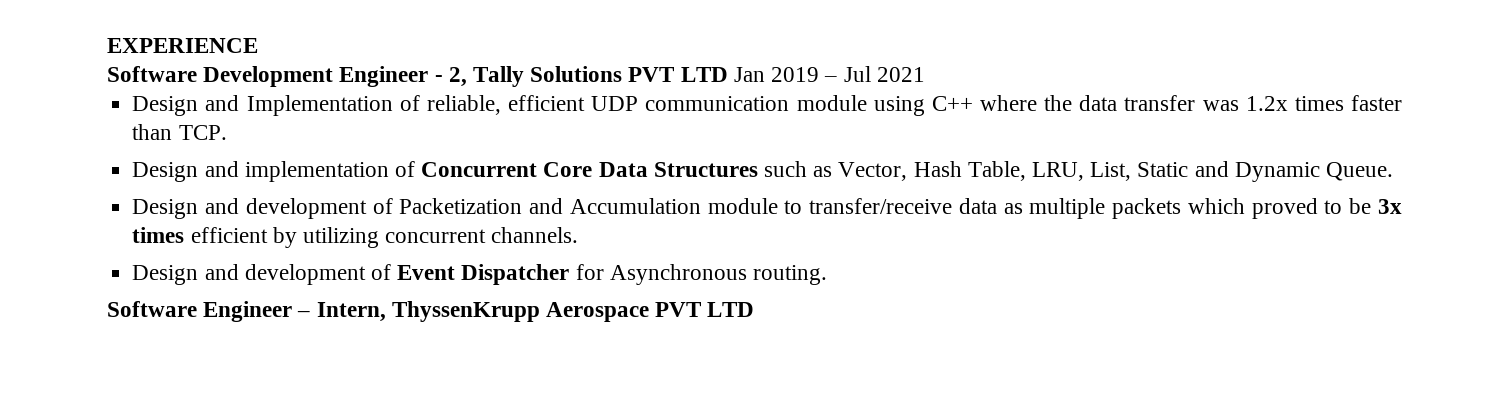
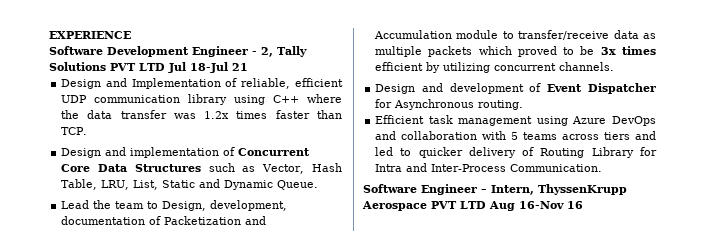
[733,66,925,82] Jan 2019 – Jul 2021 -> [168,62,248,73] Jul 18-Jul 21
[796,95,867,111] module -> [188,94,228,105] library
[132,198,367,219] Design and development -> [61,200,288,211] [61,216,146,225] Lead the team to Design, development, documentation
(827, 275) none -> [375,115,656,126] [375,131,656,140] [375,147,657,158] [375,163,603,172] // Efficient task management using Azure DevOps and collaboration with 5 teams across tiers and led to quicker delivery of Routing Library for Intra and Inter-Process Communication.
(755, 309) none -> [489,201,583,211] Aug 16-Nov 16

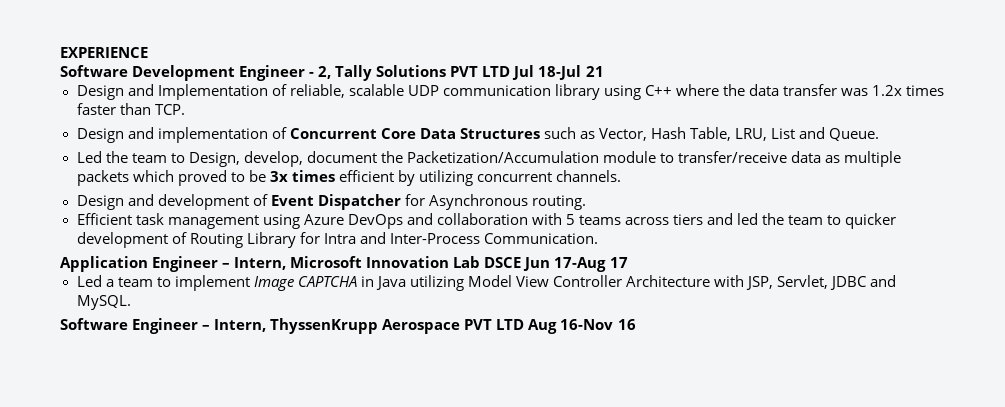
[295,78,343,87] efficient -> [348,84,404,96] scalable
[133,179,274,190] List, Static and Dynamic -> [771,127,826,139] List and
[61,200,90,209] Lead -> [76,151,102,163] Led
[210,200,288,211] [61,216,267,225] [374,30,453,39] development, documentation of Packetization and Accumulation -> [243,151,599,167] develop, document the Packetization/Accumulation
(394, 151) none -> [762,213,824,225] the team
[468,147,516,158] delivery -> [76,232,168,248] development
(603, 168) none -> [60,256,628,272] [76,275,897,291] [76,295,131,310] // Application Engineer – Intern, Microsoft Innovation Lab DSCE Jun 17-Aug 17 // Led a team to implement Image CAPTCHA in Java utilizing Model View Controller Architecture with JSP, Servlet, JDBC and MySQL.

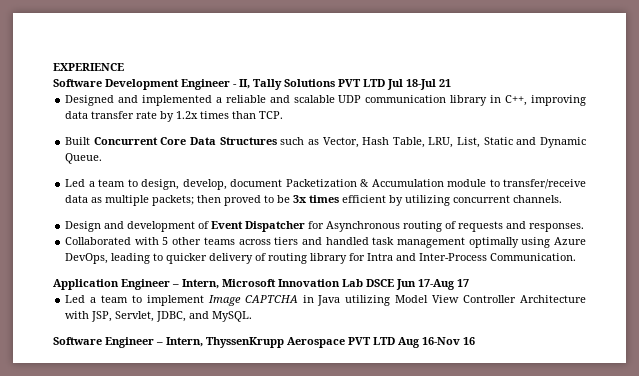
[318,66,332,79] 2, -> [239,79,250,89] II,
[76,84,869,100] Design and Implementation of reliable, scalable UDP communication library using C++ where the data transfer was -> [65,95,586,106] [65,111,175,122] Designed and implemented a reliable and scalable UDP communication library in C++, improving data transfer rate by
[76,103,116,115] faster -> (230, 115) none
[76,127,287,143] Design and implementation of -> [65,137,91,145] Built
[771,127,826,139] List and -> [457,137,586,148] List, Static and Dynamic
[105,151,240,167] the team to Design, -> [88,179,180,190] a team to design,
[380,151,599,163] the Packetization/Accumulation -> [285,179,444,187] Packetization & Accumulation
[76,170,174,186] packets which -> [152,195,222,206] packets; then
[531,195,586,210] [76,213,528,229] routing. // Efficient task management using Azure DevOps and collaboration -> [403,221,585,232] [65,237,132,245] routing of requests and responses. // Collaborated
(575, 219) none -> [172,237,202,245] other
[737,213,897,229] [76,232,296,248] led the team to quicker development of Routing Library -> [325,237,586,248] [65,253,348,264] handled task management optimally using Azure DevOps, leading to quicker delivery of routing library
[830,276,868,290] JDBC -> [156,311,187,322] JDBC,

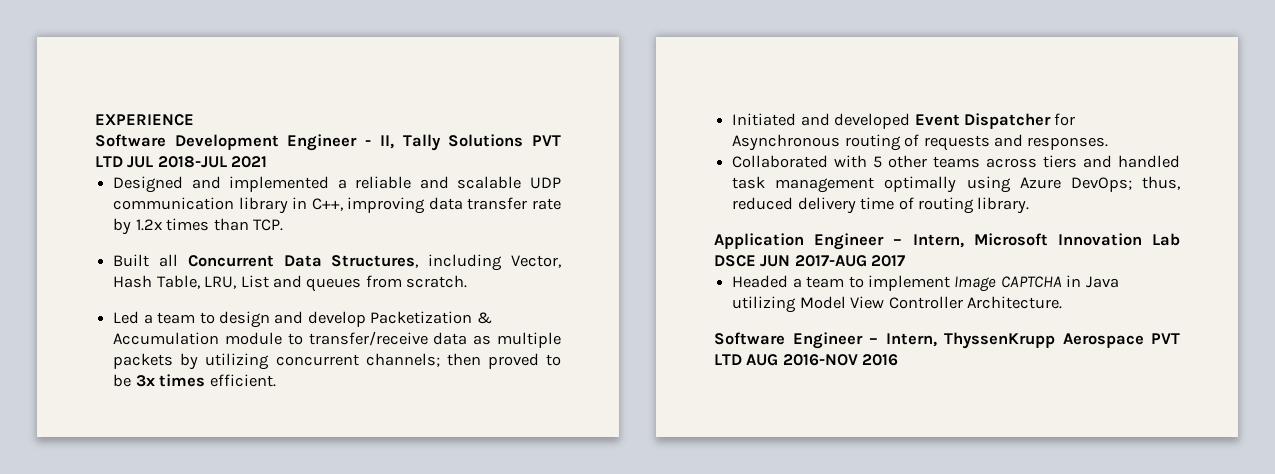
[387,79,451,90] Jul 18-Jul 21 -> [127,156,268,168] JUL 2018-JUL 2021
[93,137,586,148] [65,153,103,164] [65,179,283,190] Concurrent Core Data Structures such as Vector, Hash Table, LRU, List, Static and Dynamic Queue. // Led a team to design, develop, document -> [158,254,561,271] [113,275,468,292] [113,311,366,328] all Concurrent Data Structures, including Vector, Hash Table, LRU, List and queues from scratch. // Led a team to design and develop
[152,195,195,206] packets; -> [113,353,440,370] packets by utilizing concurrent channels;
[342,195,563,206] [65,221,210,232] efficient by utilizing concurrent channels. // Design and development of -> [209,374,276,387] [732,113,911,129] efficient. // Initiated and developed
[65,253,577,264] DevOps, leading to quicker delivery of routing library for Intra and Inter-Process Communication. -> [1070,176,1180,192] [732,197,1030,214] DevOps; thus, reduced delivery time of routing library.
[396,279,469,290] [65,295,86,303] Jun 17-Aug 17 // Led -> [760,255,906,267] [732,275,789,288] JUN 2017-AUG 2017 // Headed
[519,295,586,303] [65,311,253,322] Architecture with JSP, Servlet, JDBC, and MySQL. -> [966,296,1062,309] Architecture.
[398,337,475,348] Aug 16-Nov 16 -> [746,354,899,366] AUG 2016-NOV 2016

